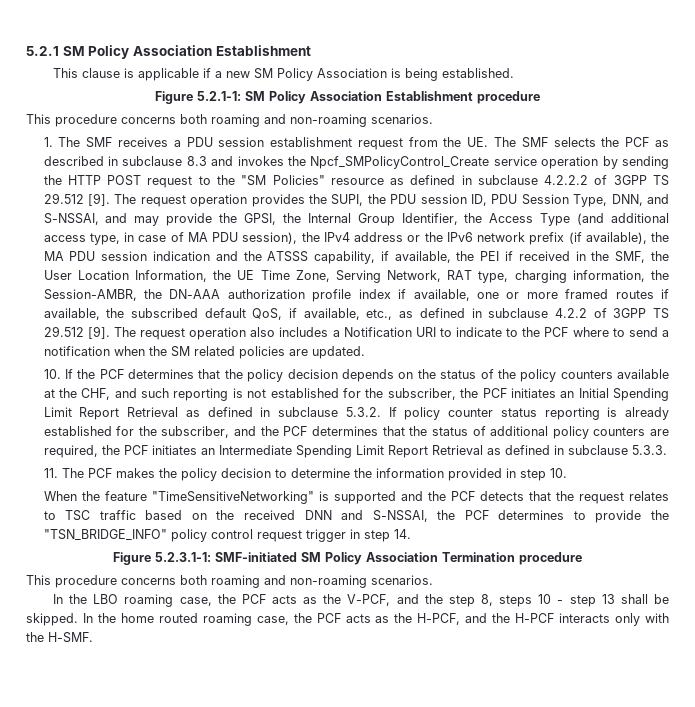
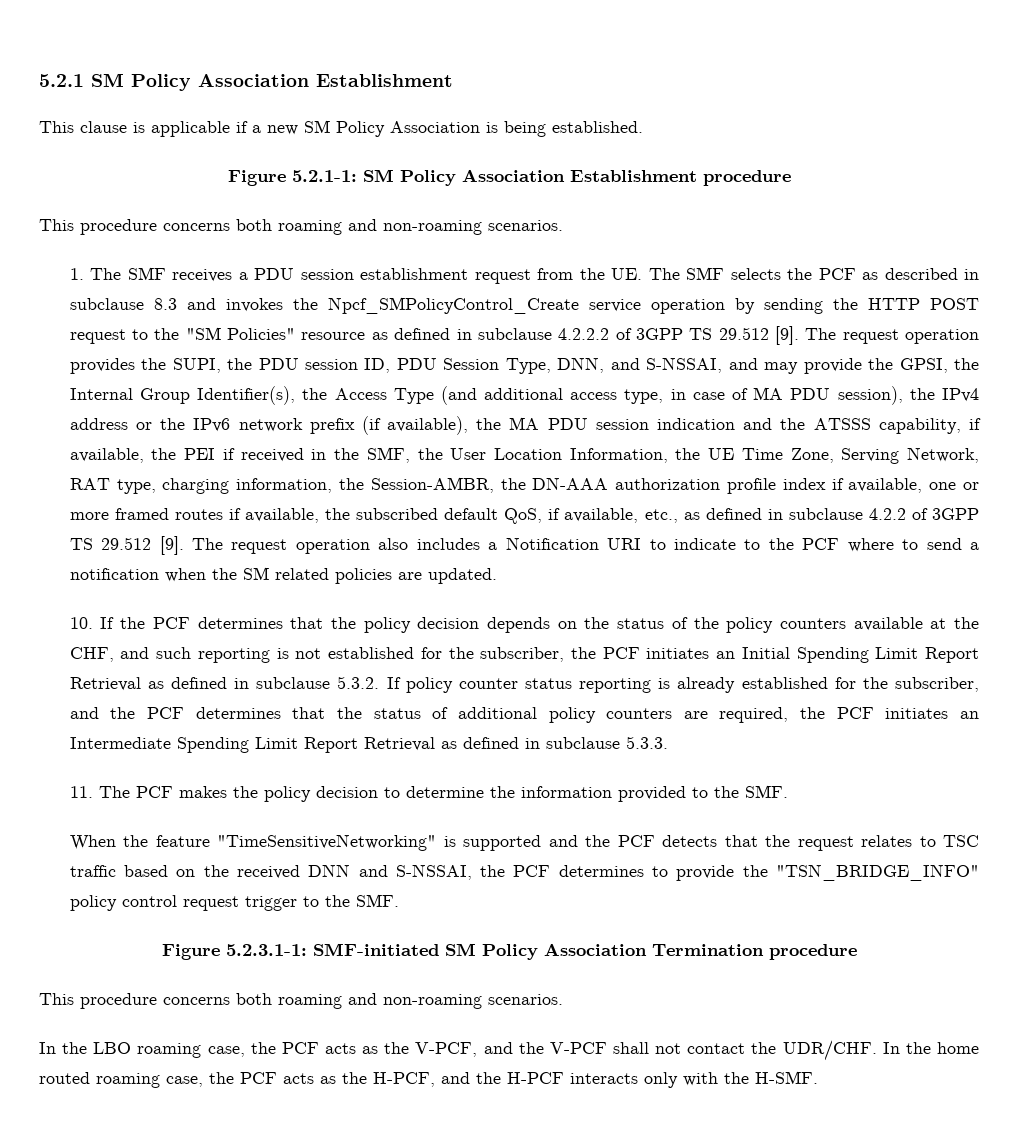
[401,213,458,225] Identifier, -> [197,386,296,405] Identifier(s),
[505,468,567,481] in step 10. -> [691,785,788,798] to the SMF.
[349,529,411,542] in step 14. -> [302,894,399,907] to the SMF.
[448,594,669,607] [26,613,78,626] step 8, steps 10 - step 13 shall be skipped. -> [549,1040,877,1061] V-PCF shall not contact the UDR/CHF.

